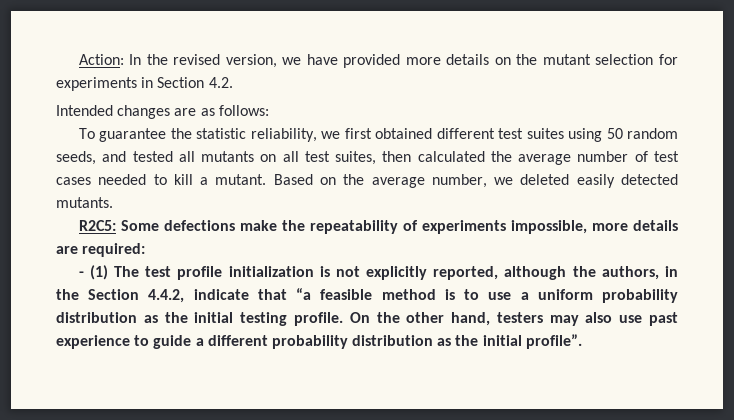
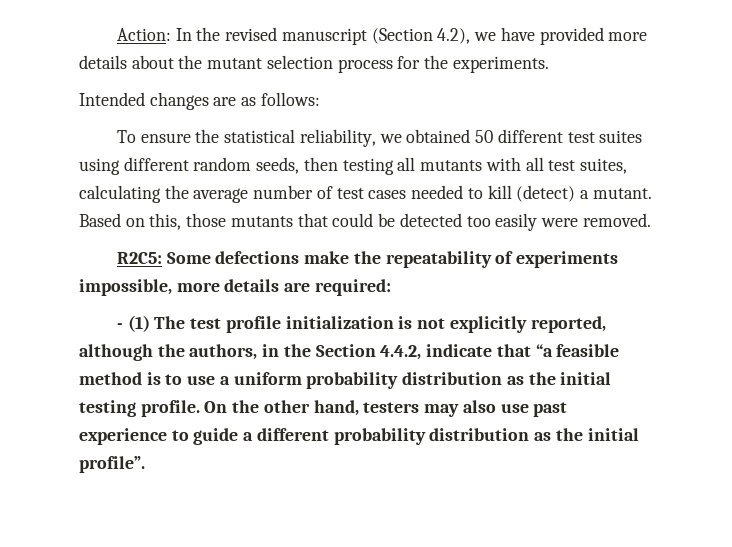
[225,54,277,68] version, -> [281,28,471,45] manuscript (Section 4.2),
[494,57,511,65] on -> [131,55,174,69] about
[658,54,678,65] [56,77,233,91] for experiments in Section 4.2. -> [337,55,549,73] process for the experiments.
[99,128,433,142] guarantee the statistic reliability, we first obtained -> [140,129,494,147] ensure the statistical reliability, we obtained 50
[606,128,623,139] 50 -> [123,157,189,171] different
[102,151,173,162] and tested -> [303,157,394,175] then testing
[260,154,277,162] on -> [485,157,521,171] with
[382,151,485,162] then calculated -> [79,185,161,203] calculating
(193, 179) none -> [516,185,576,202] (detect)
[343,174,678,188] [56,197,113,208] the average number, we deleted easily detected mutants. -> [149,213,651,231] this, those mutants that could be detected too easily were removed.

